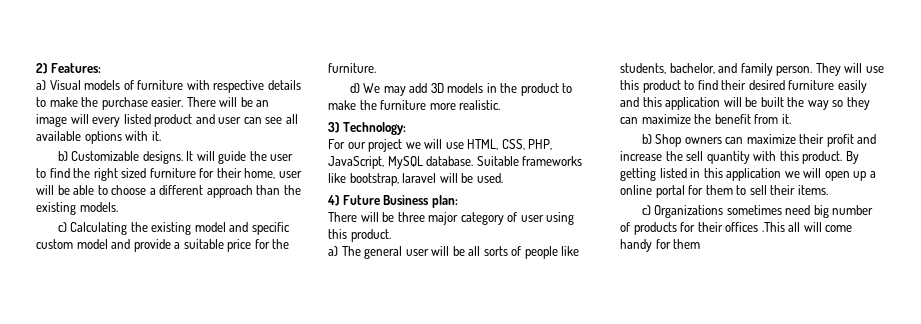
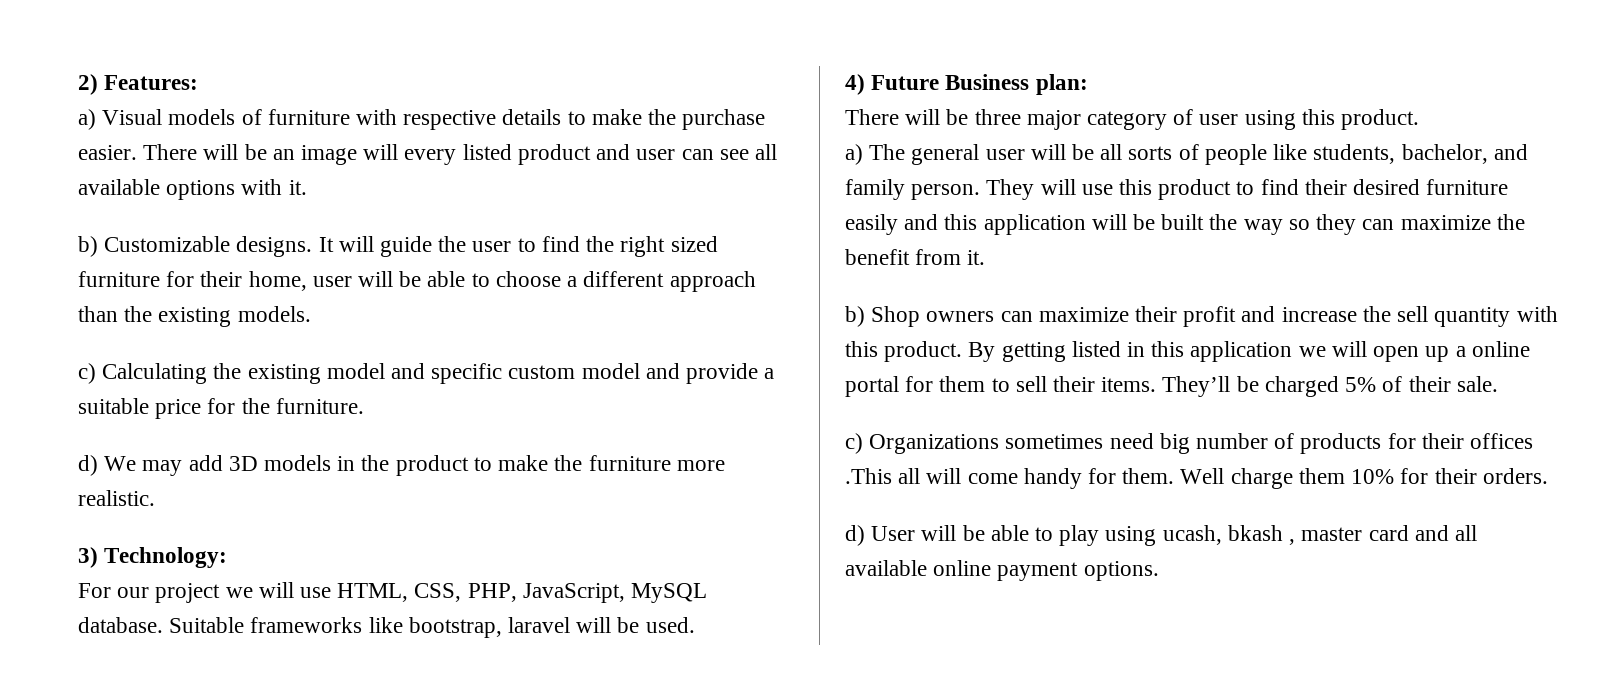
(828, 190) none -> [1162,376,1498,397] They’ll be charged 5% of their sale.
[673,239,701,249] them -> [1122,468,1548,489] [845,525,1477,546] [845,560,1159,581] them. Well charge them 10% for their orders. // d) User will be able to play using ucash, bkash , master card and all available online payment options.

